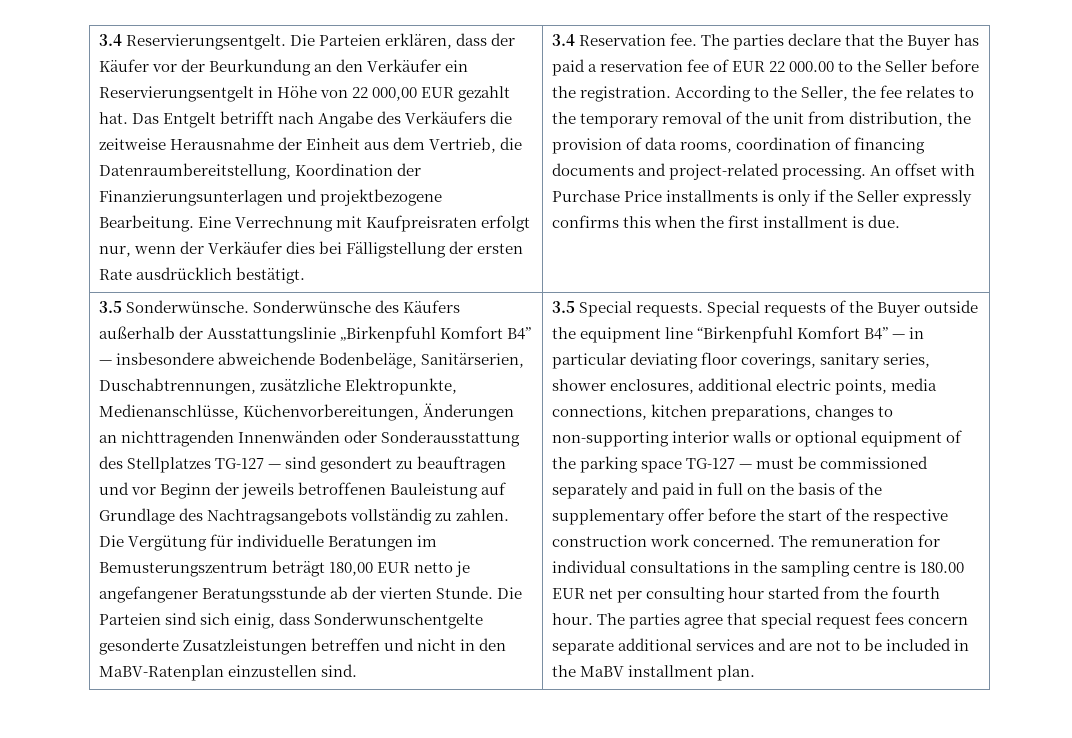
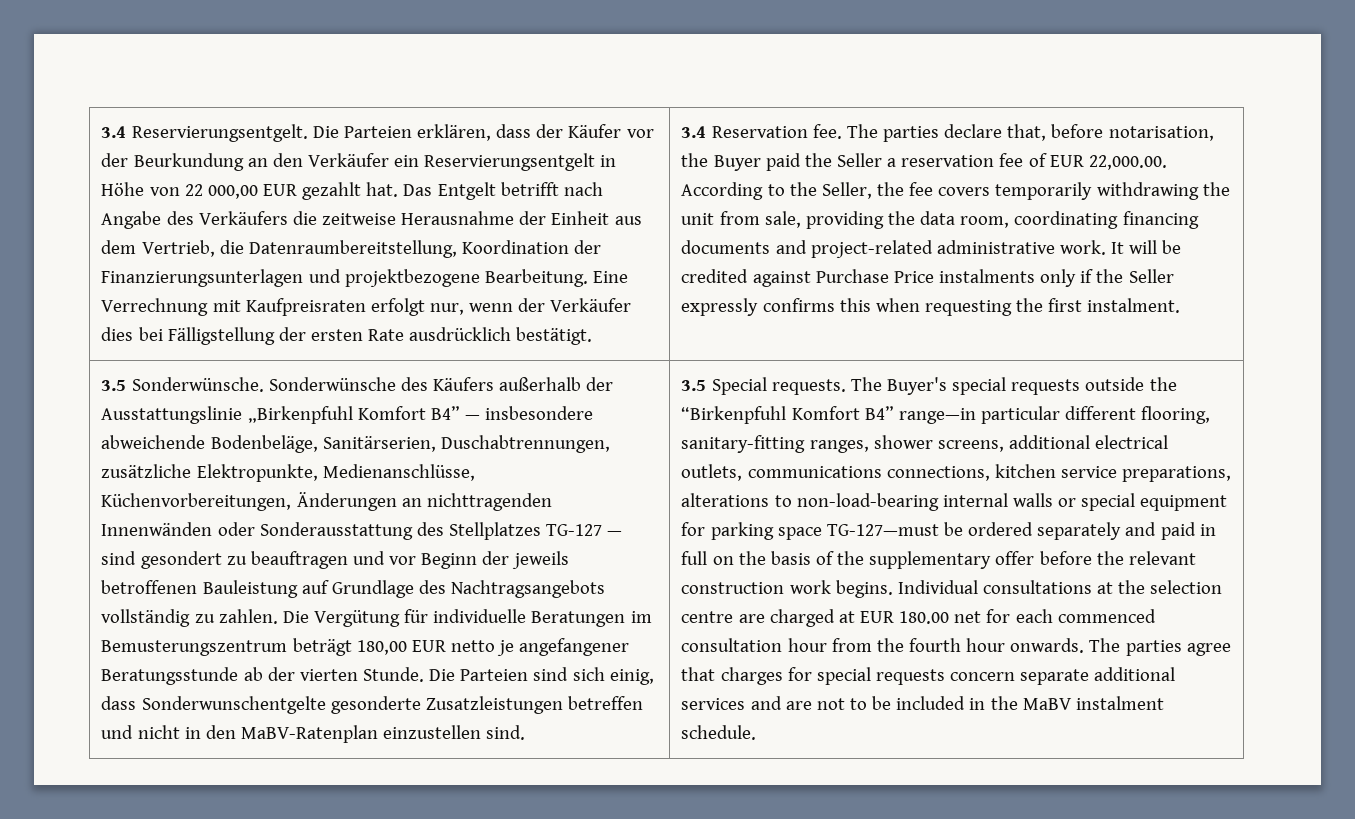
[844,34,980,50] [551,59,585,76] that the Buyer has paid -> [1007,124,1214,141] [681,153,882,171] that, before notarisation, the Buyer paid the Seller
[768,59,980,72] [551,86,671,102] 22 000.00 to the Seller before the registration. -> [1088,155,1167,170] 22,000.00.
[906,86,975,98] [551,111,972,128] [551,137,925,154] [551,163,975,180] [551,190,774,202] relates to the temporary removal of the unit from distribution, the provision of data rooms, coordination of financing documents and project-related processing. An offset with Purchase Price installments is -> [938,182,1230,200] [681,211,1199,229] [681,240,1182,258] [681,269,1035,287] covers temporarily withdrawing the unit from sale, providing the data room, coordinating financing documents and project-related administrative work. It will be credited against Purchase Price instalments
(696, 222) none -> [924,300,1012,316] requesting
[762,215,900,228] installment is due. -> [1087,298,1181,313] instalment.
[706,300,979,317] [551,326,924,343] [551,352,930,369] [551,378,937,395] [551,404,893,421] [551,430,962,447] [551,456,928,473] Special requests of the Buyer outside the equipment line “Birkenpfuhl Komfort B4” — in particular deviating floor coverings, sanitary series, shower enclosures, additional electric points, media connections, kitchen preparations, changes to non-supporting interior walls or optional equipment of the parking space TG-127 — must be commissioned -> [850,377,1177,395] [681,406,1211,424] [681,435,1169,453] [681,464,1232,482] [681,493,1228,511] [681,522,1034,540] The Buyer's special requests outside the “Birkenpfuhl Komfort B4” range—in particular different flooring, sanitary-fitting ranges, shower screens, additional electrical outlets, communications connections, kitchen service preparations, alterations to non-load-bearing internal walls or special equipment for parking space TG-127—must be ordered
[787,508,948,525] [551,534,940,547] [551,560,964,577] [551,586,820,603] start of the respective construction work concerned. The remuneration for individual consultations in the sampling centre is 180.00 EUR net per consulting hour started -> [1128,551,1196,565] [681,580,1223,598] [681,609,1156,627] [681,638,827,652] relevant construction work begins. Individual consultations at the selection centre are charged at EUR 180.00 net for each commenced consultation hour
[551,613,593,625] hour. -> [966,638,1085,653] hour onwards.
[760,612,904,629] special request fees -> [720,667,945,685] charges for special requests
[627,665,755,681] installment plan. -> [1075,696,1164,710] [681,725,757,740] instalment schedule.

